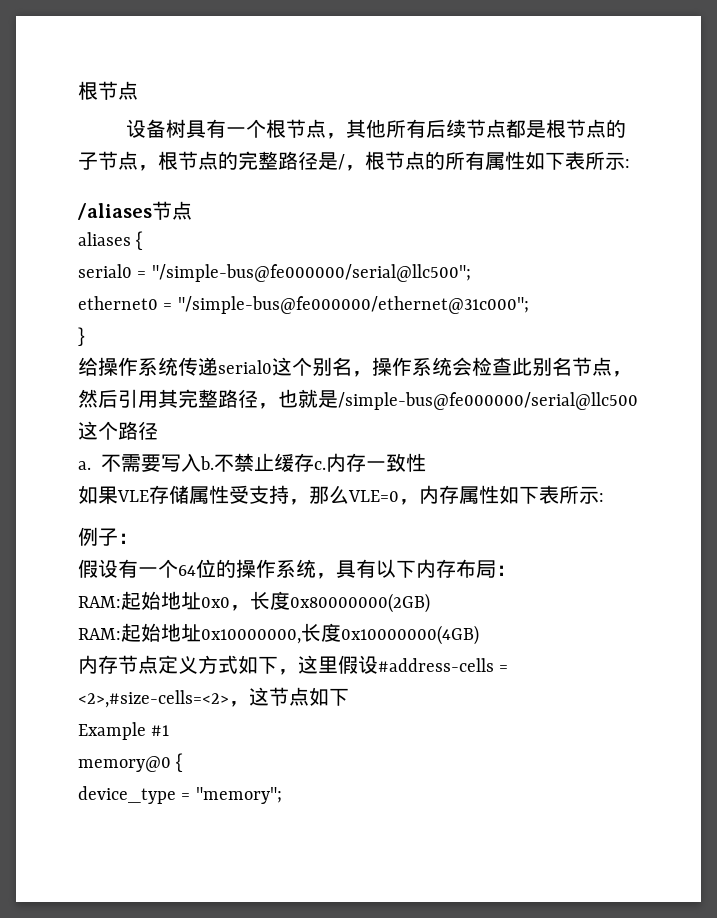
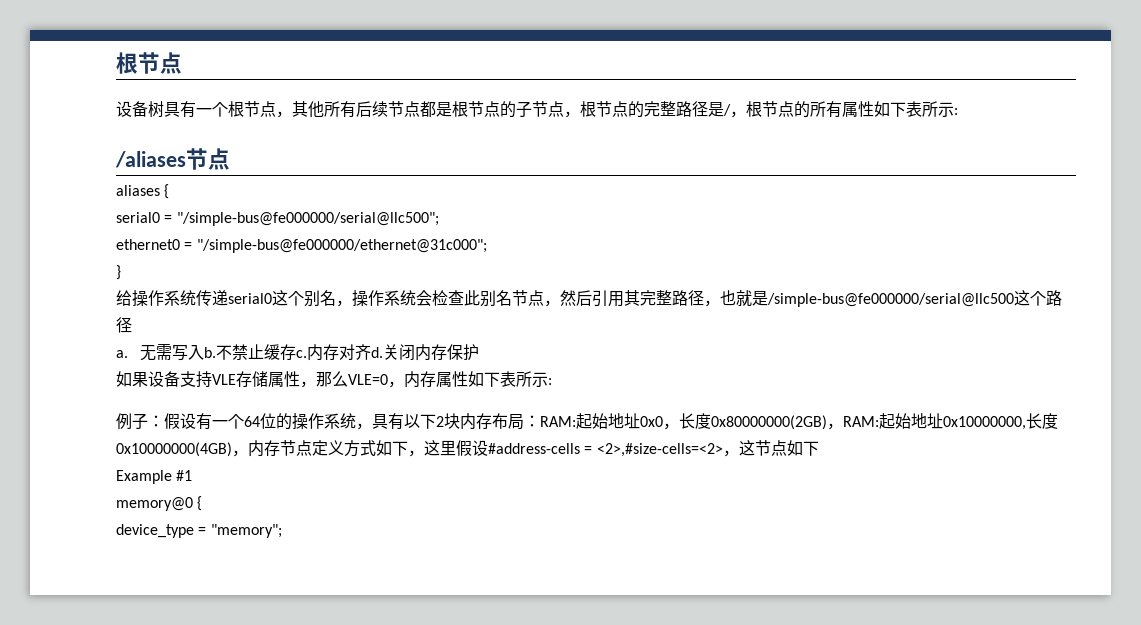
[100,454,161,472] 不需要 -> [139,344,172,361] 无需
[365,453,426,472] 一致性 -> [338,344,479,361] 对齐d.关闭内存保护
(118, 495) none -> [148,371,212,388] 设备支持
[229,485,289,504] 受支持 -> (300, 379) none
(138, 538) // -> (164, 421) none
(416, 569) none -> [436,413,460,429] 2块
(516, 570) // -> (540, 421) none
(430, 603) // -> [827,423,843,430] ，
(479, 635) // -> [232,450,248,457] ，

